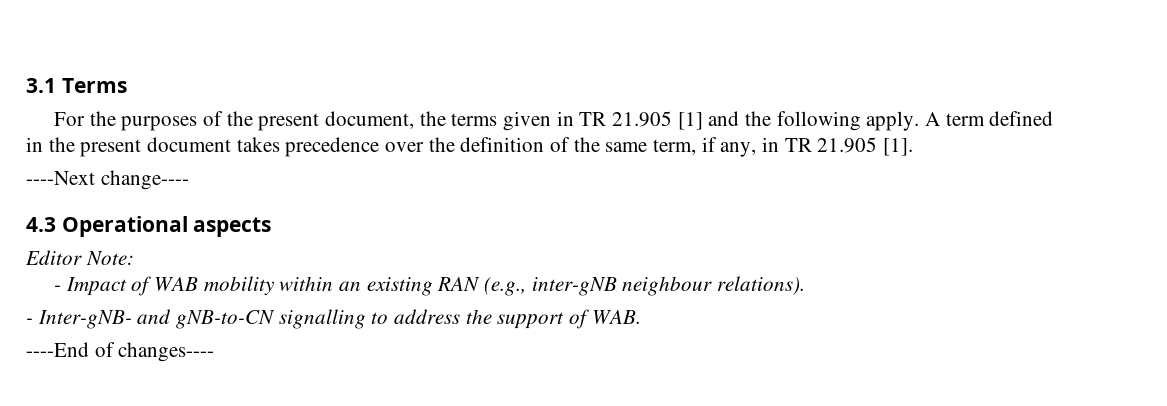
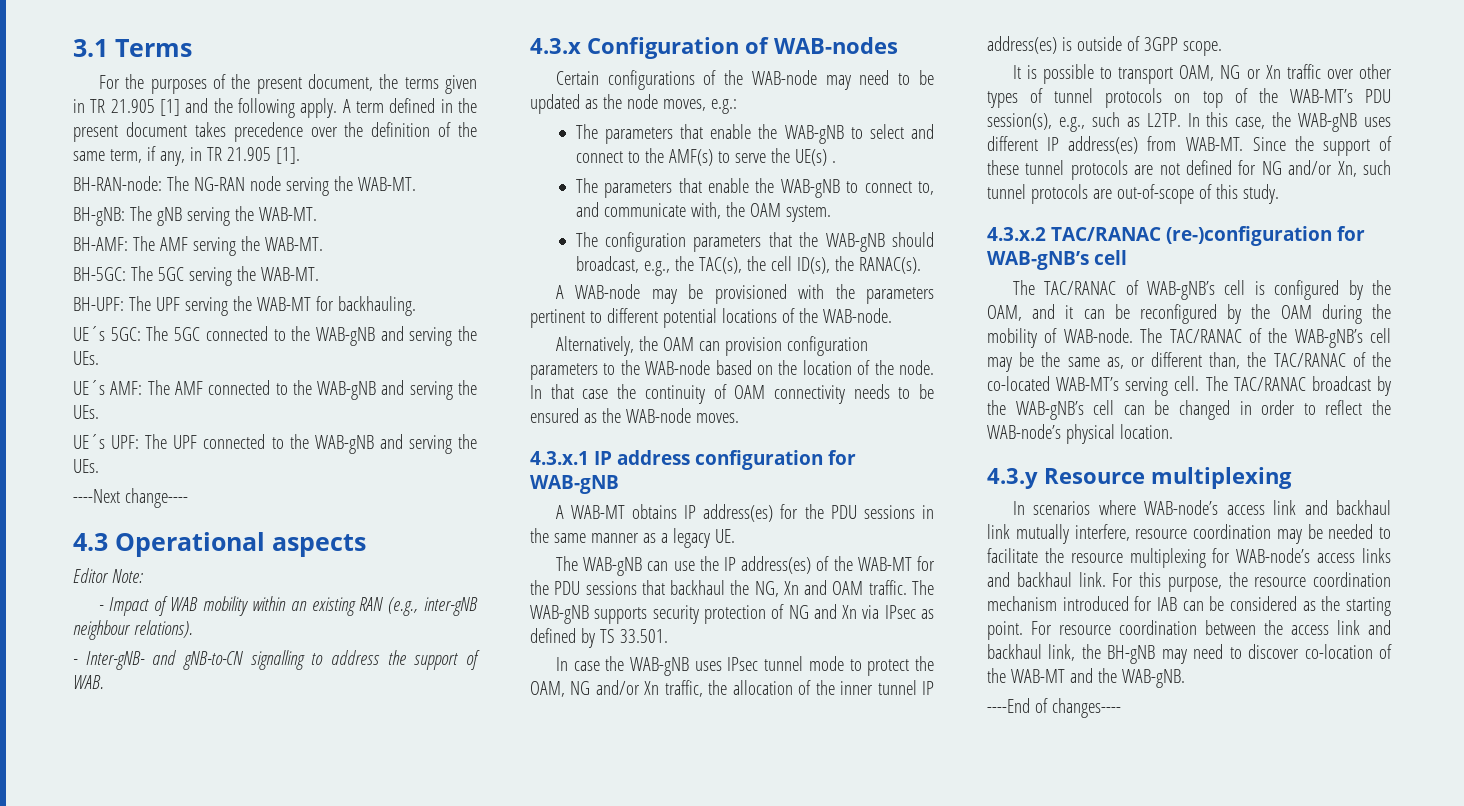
(914, 147) none -> [73,176,416,196] [73,206,317,226] [73,236,323,256] [73,266,319,286] [73,296,416,316] [73,326,477,346] [73,351,99,365] [73,380,477,400] [73,405,99,419] [73,434,477,454] [73,459,99,473] // BH-RAN-node: The NG-RAN node serving the WAB-MT. // BH-gNB: The gNB serving the WAB-MT. // BH-AMF: The AMF serving the WAB-MT. // BH-5GC: The 5GC serving the WAB-MT. // BH-UPF: The UPF serving the WAB-MT for backhauling. // UE´s 5GC: The 5GC connected to the WAB-gNB and serving the UEs. // UE´s AMF: The AMF connected to the WAB-gNB and serving the UEs. // UE´s UPF: The UPF connected to the WAB-gNB and serving the UEs.
(641, 317) none -> [530,37,898,59] [555,70,934,90] [530,94,737,114] [575,124,934,144] [575,148,836,166] [575,178,934,198] [575,202,831,222] [575,232,934,252] [575,256,921,276] [555,284,934,304] [530,308,892,328] [555,336,868,356] [530,360,934,380] [530,384,934,404] [530,408,739,423] [530,450,856,470] [530,475,619,494] [555,504,934,522] [530,528,735,548] [555,556,935,576] [530,580,934,597] [530,604,934,624] [530,628,668,648] [555,656,935,676] [530,680,934,697] [987,36,1222,56] [1012,64,1392,84] [987,88,1391,108] [987,112,1391,132] [987,136,1392,156] [987,160,1391,180] [987,184,1279,204] [987,226,1365,246] [987,250,1127,270] [1012,280,1391,300] [987,304,1391,324] [987,328,1391,348] [987,352,1391,372] [987,376,1391,396] [987,400,1391,420] [987,424,1173,444] [987,467,1292,489] [1012,500,1391,515] [987,524,1391,544] [987,548,1391,568] [987,572,1391,592] [987,596,1391,616] [987,620,1391,640] [987,644,1392,664] [987,668,1185,688] // 4.3.x Configuration of WAB-nodes // Certain configurations of the WAB-node may need to be updated as the node moves, e.g.: // The parameters that enable the WAB-gNB to select and connect to the AMF(s) to serve the UE(s) . // The parameters that enable the WAB-gNB to connect to, and communicate with, the OAM system. // The configuration parameters that the WAB-gNB should broadcast, e.g., the TAC(s), the cell ID(s), the RANAC(s). // A WAB-node may be provisioned with the parameters pertinent to different potential locations of the WAB-node. // Alternatively, the OAM can provision configuration parameters to the WAB-node based on the location of the node. In that case the continuity of OAM connectivity needs to be ensured as the WAB-node moves. // 4.3.x.1 IP address configuration for WAB-gNB // A WAB-MT obtains IP address(es) for the PDU sessions in the same manner as a legacy UE. // The WAB-gNB can use the IP address(es) of the WAB-MT for the PDU sessions that backhaul the NG, Xn and OAM traffic. The WAB-gNB supports security protection of NG and Xn via IPsec as defined by TS 33.501. // In case the WAB-gNB uses IPsec tunnel mode to protect the OAM, NG and/or Xn traffic, the allocation of the inner tunnel IP address(es) is outside of 3GPP scope. // It is possible to transport OAM, NG or Xn traffic over other types of tunnel protocols on top of the WAB-MT’s PDU session(s), e.g., such as L2TP. In this case, the WAB-gNB uses different IP address(es) from WAB-MT. Since the support of these tunnel protocols are not defined for NG and/or Xn, such tunnel protocols are out-of-scope of this study. // 4.3.x.2 TAC/RANAC (re-)configuration for WAB-gNB’s cell // The TAC/RANAC of WAB-gNB’s cell is configured by the OAM, and it can be reconfigured by the OAM during the mobility of WAB-node. The TAC/RANAC of the WAB-gNB’s cell may be the same as, or different than, the TAC/RANAC of the co-located WAB-MT’s serving cell. The TAC/RANAC broadcast by the WAB-gNB’s cell can be changed in order to reflect the WAB-node’s physical location. // 4.3.y Resource multiplexing // In scenarios where WAB-node’s access link and backhaul link mutually interfere, resource coordination may be needed to facilitate the resource multiplexing for WAB-node’s access links and backhaul link. For this purpose, the resource coordination mechanism introduced for IAB can be considered as the starting point. For resource coordination between the access link and backhaul link, the BH-gNB may need to discover co-location of the WAB-MT and the WAB-gNB.

